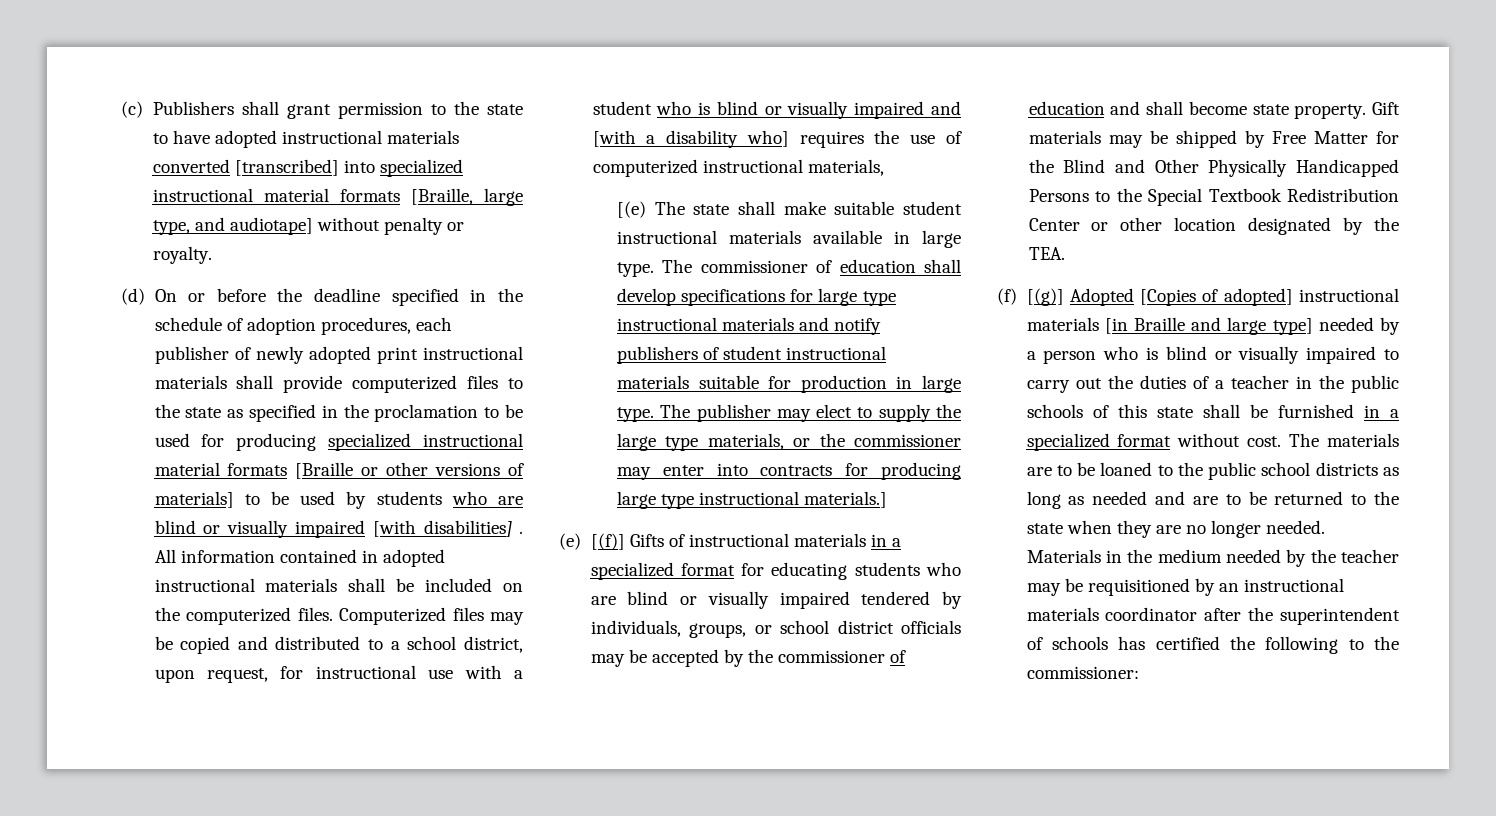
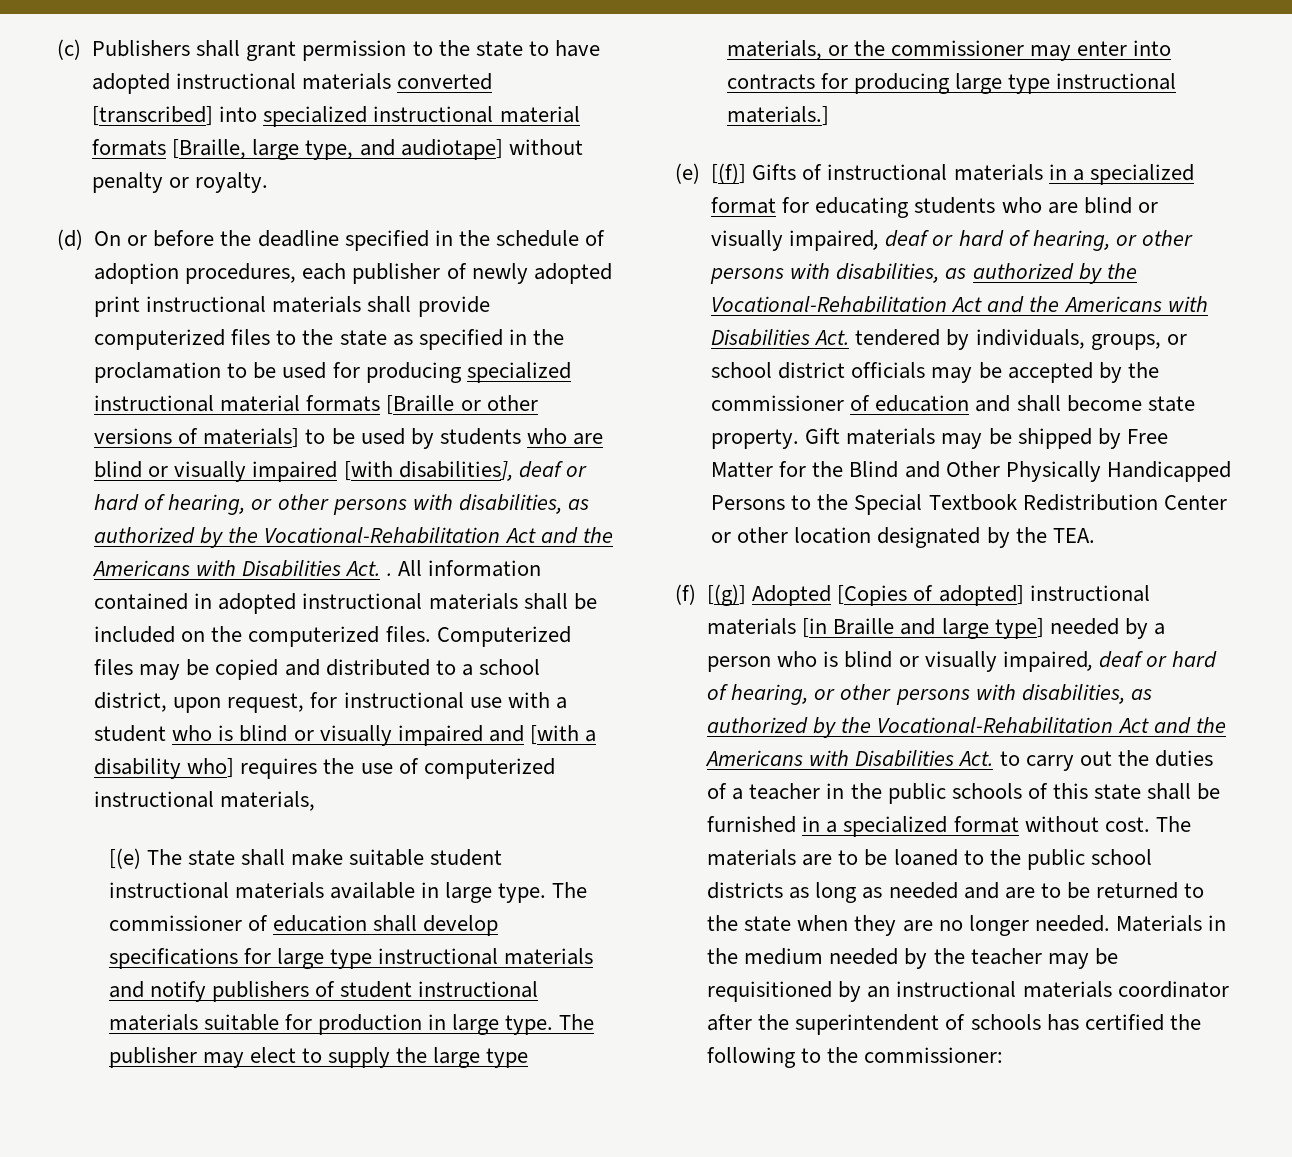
[424,520,513,537] disabilities] -> [398,461,587,481] [94,494,589,515] [94,527,613,548] [92,560,381,577] disabilities], deaf or hard of hearing, or other persons with disabilities, as authorized by the Vocational-Rehabilitation Act and the Americans with Disabilities Act.
[779,591,850,609] impaired -> [789,230,1193,251] [710,263,1137,284] [711,296,1208,313] [711,329,850,346] impaired, deaf or hard of hearing, or other persons with disabilities, as authorized by the Vocational-Rehabilitation Act and the Americans with Disabilities Act.
[1306,346,1377,364] impaired -> [1002,651,1217,672] [707,684,1152,705] [707,717,1226,738] [705,750,994,767] impaired, deaf or hard of hearing, or other persons with disabilities, as authorized by the Vocational-Rehabilitation Act and the Americans with Disabilities Act.

